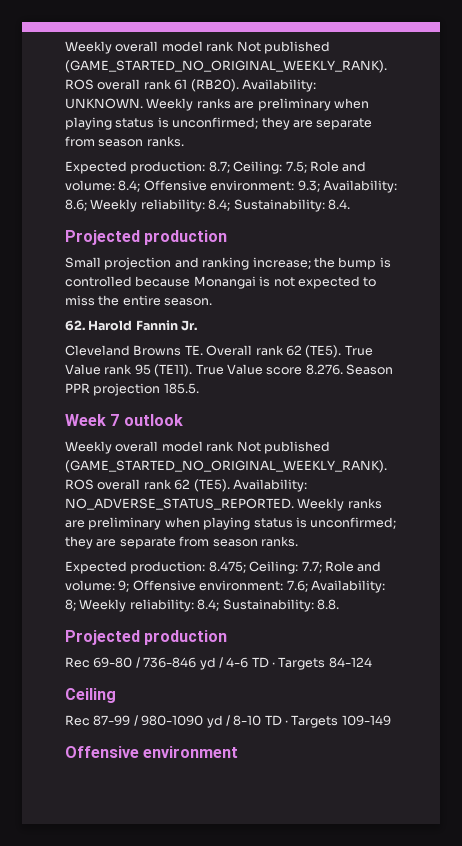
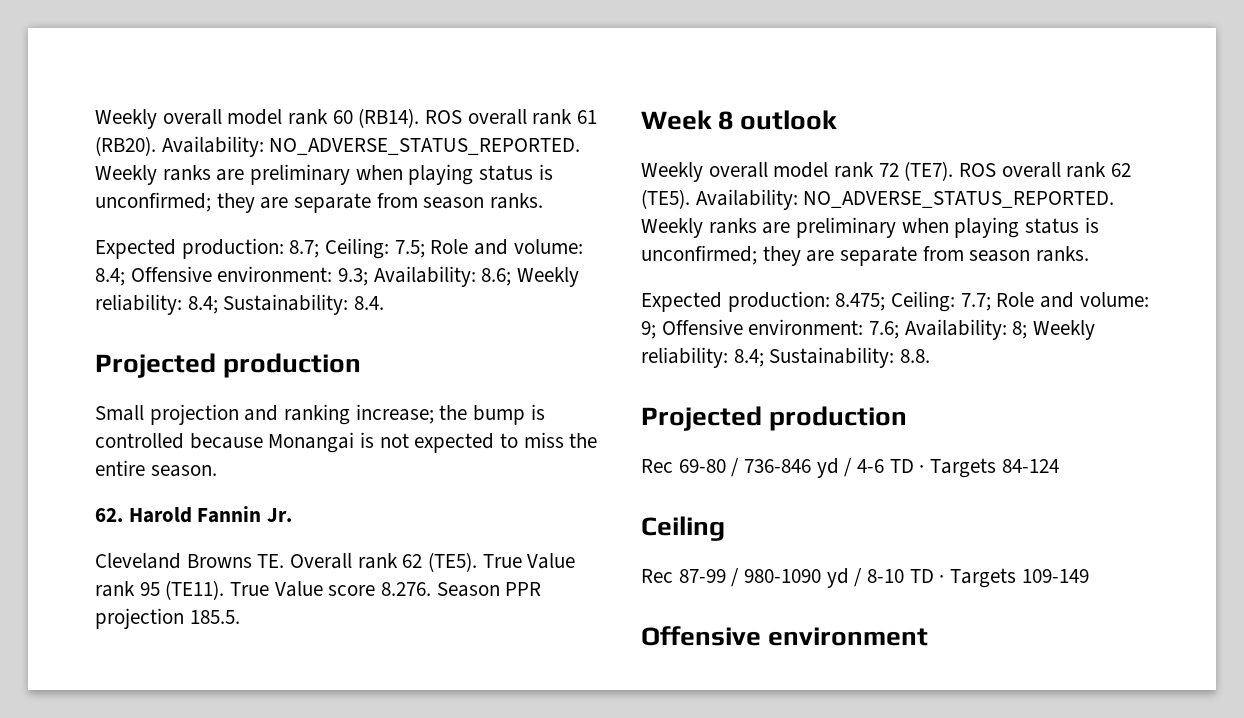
[65,41,330,54] [65,60,387,73] Weekly overall model rank Not published (GAME_STARTED_NO_ORIGINAL_WEEKLY_RANK). -> [95,108,420,129] Weekly overall model rank 60 (RB14).
[65,98,143,109] UNKNOWN. -> [269,138,581,155] NO_ADVERSE_STATUS_REPORTED.
[110,414,120,426] 7 -> [718,111,734,130] 8
[236,441,330,454] [65,460,387,473] Not published (GAME_STARTED_NO_ORIGINAL_WEEKLY_RANK). -> [878,161,954,181] 72 (TE7).

